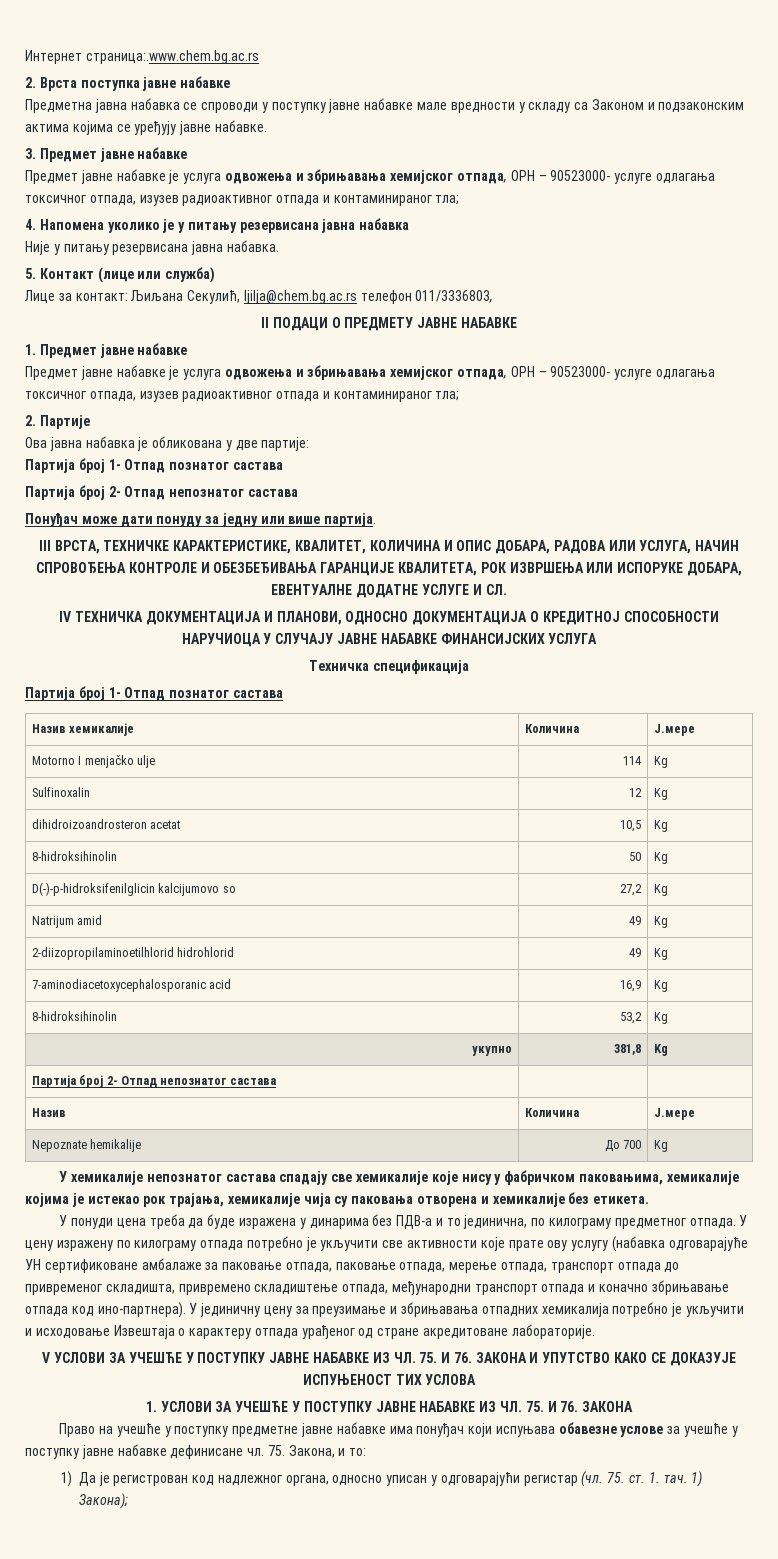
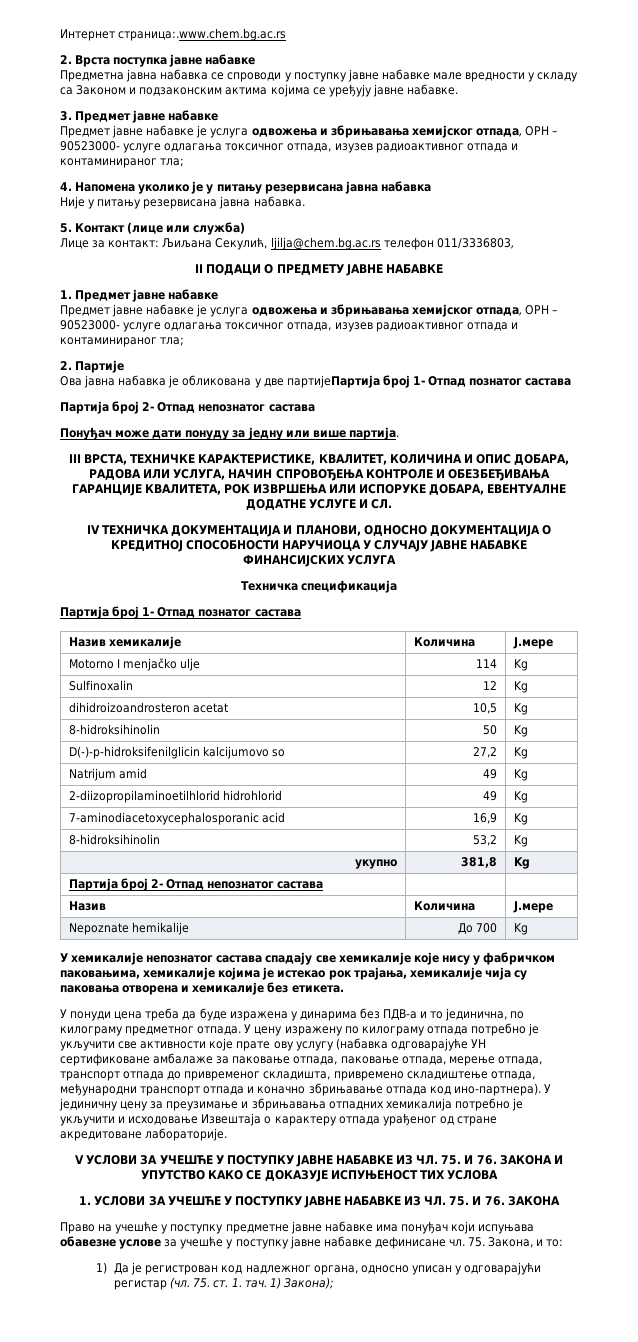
[261,437,310,451] [25,459,75,473] партије: // Партија -> [286,375,380,388] партијеПартија

